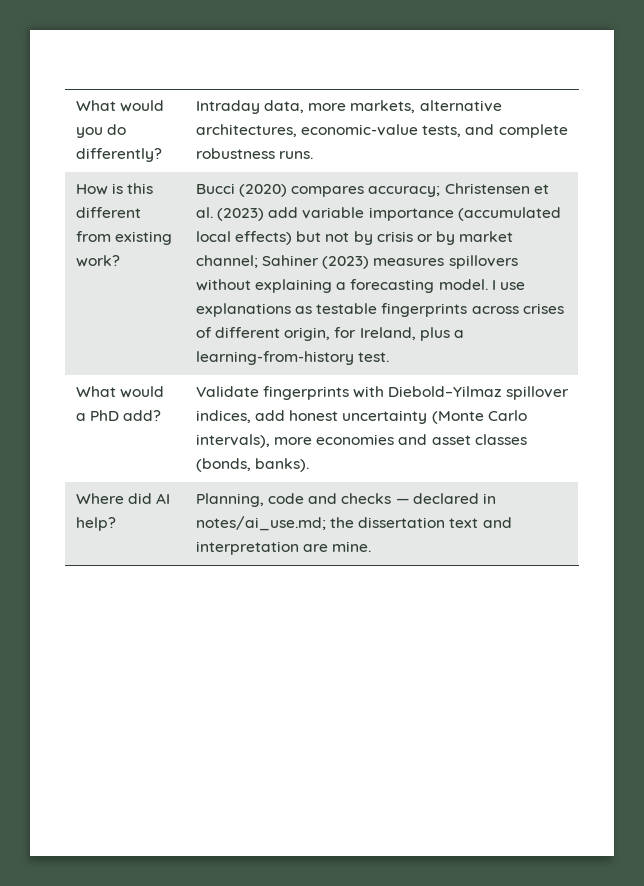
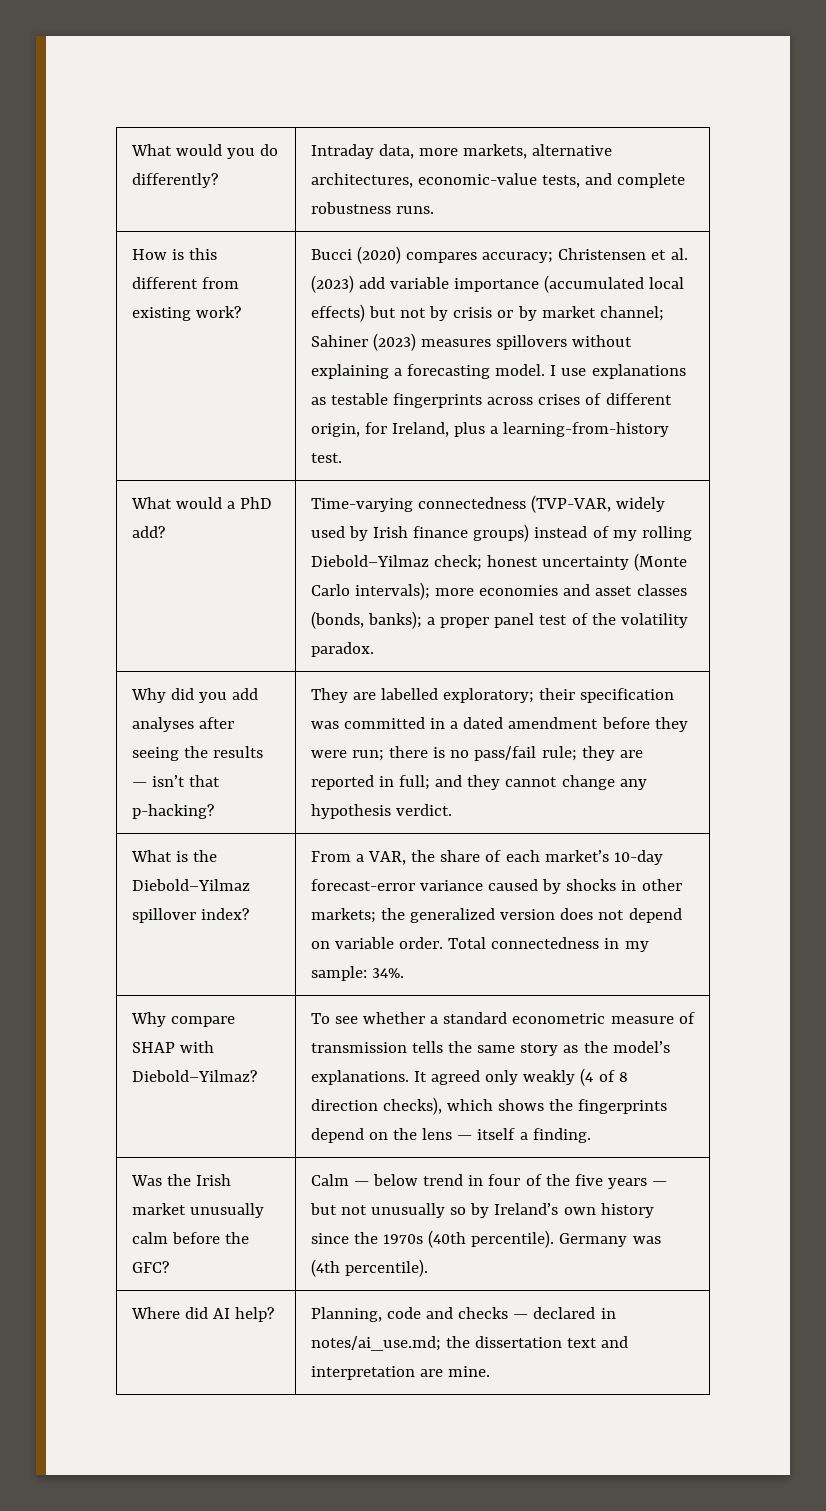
[195,386,569,400] [195,410,285,423] Validate fingerprints with Diebold–Yilmaz spillover indices, add -> [310,495,666,513] [310,524,692,542] [310,555,482,570] Time-varying connectedness (TVP-VAR, widely used by Irish finance groups) instead of my rolling Diebold–Yilmaz check;
[195,434,270,448] intervals), -> [354,582,430,600] intervals);
[254,458,309,472] banks). -> [367,611,688,629] [310,642,374,657] [130,688,259,703] [131,717,234,732] [131,746,264,761] [131,775,221,787] [131,804,214,819] [310,688,675,703] [310,717,688,732] [310,746,643,761] [310,775,647,790] [310,804,452,819] [130,850,218,862] [131,879,250,891] [131,908,249,923] [310,850,663,865] [310,879,682,894] [310,908,682,923] [310,937,649,952] [310,966,404,981] [130,1012,235,1027] [131,1041,214,1053] [131,1070,257,1082] [310,1012,695,1024] [310,1041,670,1056] [310,1068,628,1086] [310,1097,668,1115] [310,1128,591,1143] [130,1174,232,1186] [131,1203,264,1218] [131,1232,250,1244] [131,1261,169,1273] [310,1174,668,1189] [309,1203,654,1218] [310,1230,661,1248] [310,1259,428,1277] banks); a proper panel test of the volatility paradox. // Why did you add analyses after seeing the results — isn’t that p-hacking? | They are labelled exploratory; their specification was committed in a dated amendment before they were run; there is no pass/fail rule; they are reported in full; and they cannot change any hypothesis verdict. // What is the Diebold–Yilmaz spillover index? | From a VAR, the share of each market’s 10-day forecast-error variance caused by shocks in other markets; the generalized version does not depend on variable order. Total connectedness in my sample: 34%. // Why compare SHAP with Diebold–Yilmaz? | To see whether a standard econometric measure of transmission tells the same story as the model’s explanations. It agreed only weakly (4 of 8 direction checks), which shows the fingerprints depend on the lens — itself a finding. // Was the Irish market unusually calm before the GFC? | Calm — below trend in four of the five years — but not unusually so by Ireland’s own history since the 1970s (40th percentile). Germany was (4th percentile).

